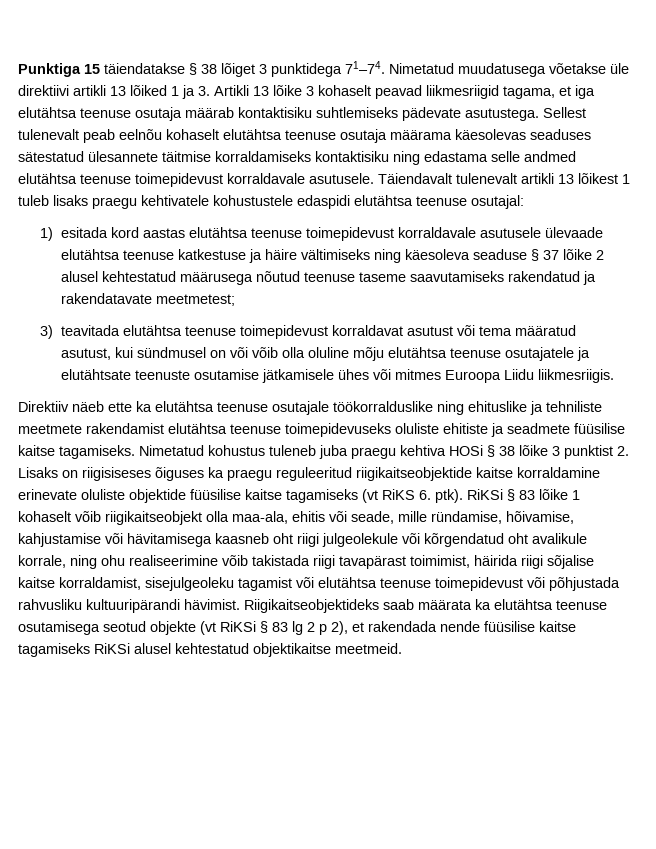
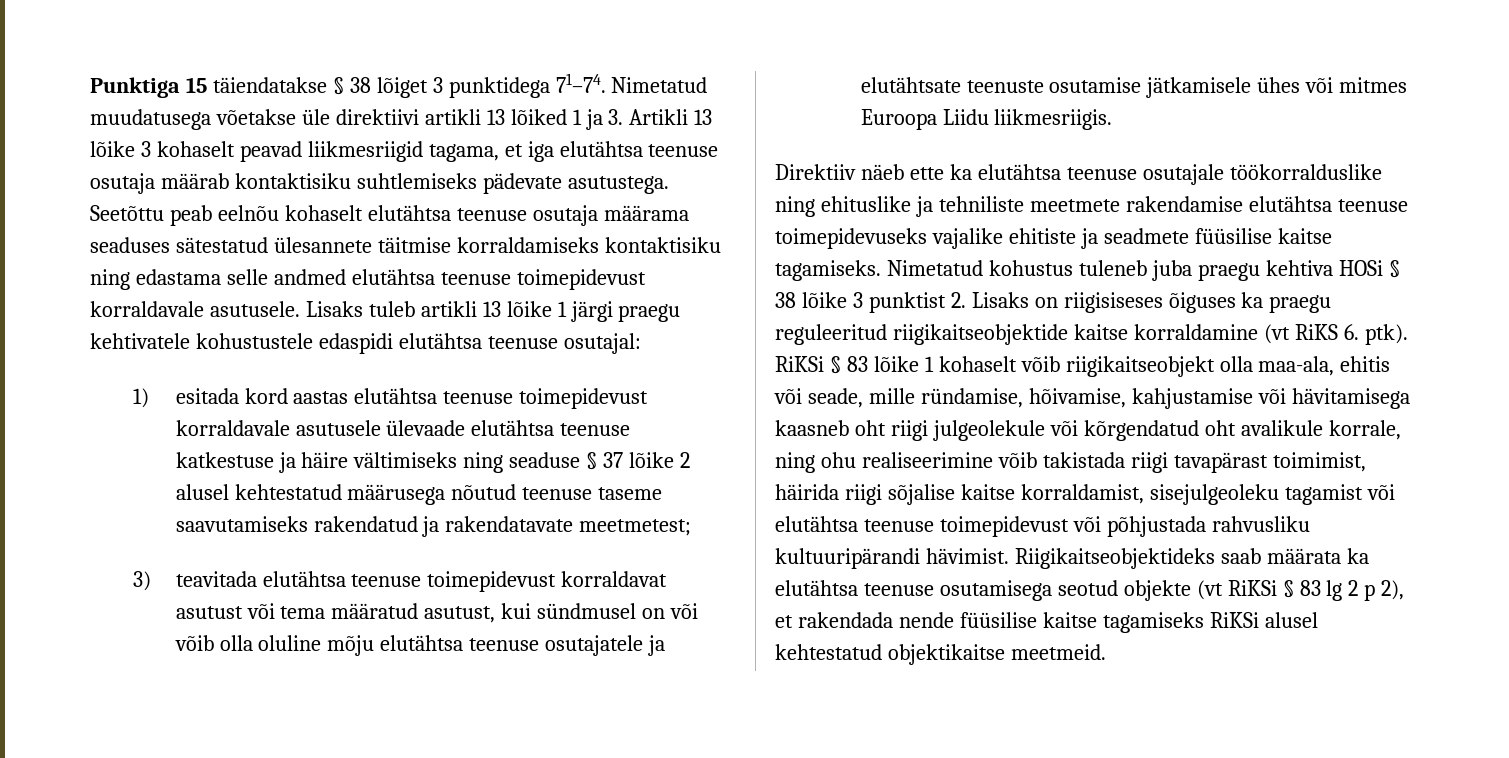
[543,107,586,118] [18,129,79,140] Sellest tulenevalt -> [90,205,164,221] Seetõttu
[455,129,526,140] käesolevas -> (689, 213) none
[378,173,630,184] [18,195,88,206] Täiendavalt tulenevalt artikli 13 lõikest 1 tuleb lisaks -> [305,301,613,322] Lisaks tuleb artikli 13 lõike 1 järgi
[405,249,471,260] käesoleva -> (504, 462) none
[86,423,164,434] rakendamist -> [1125,196,1243,212] rakendamise
[395,423,439,434] oluliste -> [931,228,1003,249] vajalike
[18,489,358,503] erinevate oluliste objektide füüsilise kaitse tagamiseks -> (1258, 332) none

